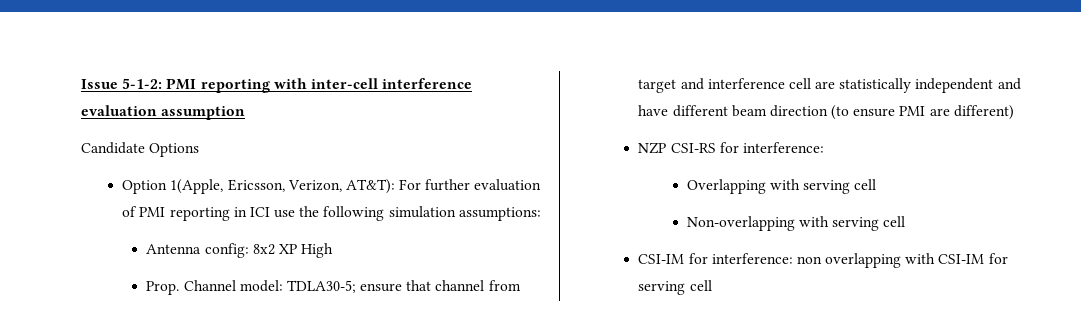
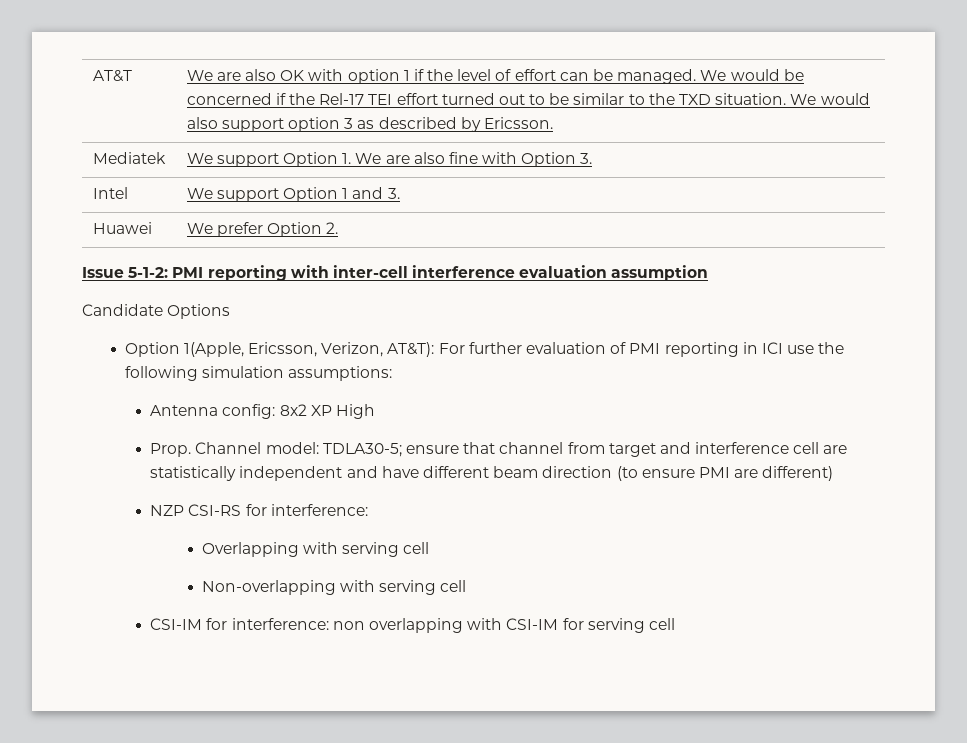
(81, 84) none -> [92,70,132,82] [186,69,804,84] [186,93,870,105] [186,117,553,132] [92,152,166,164] [186,152,593,167] [92,187,128,199] [186,187,400,202] [92,222,152,234] [186,222,339,237] AT&T | We are also OK with option 1 if the level of effort can be managed. We would be concerned if the Rel-17 TEI effort turned out to be similar to the TXD situation. We would also support option 3 as described by Ericsson. // Mediatek | We support Option 1. We are also fine with Option 3. // Intel | We support Option 1 and 3. // Huawei | We prefer Option 2. //

